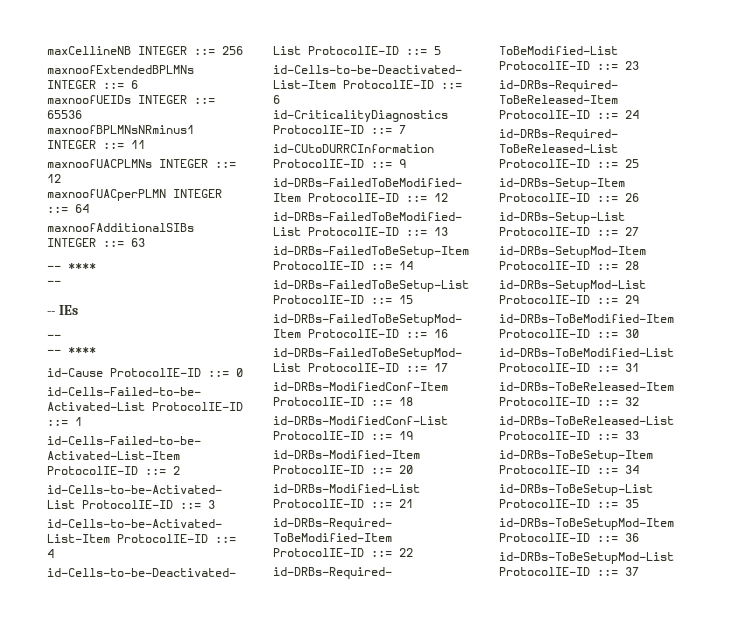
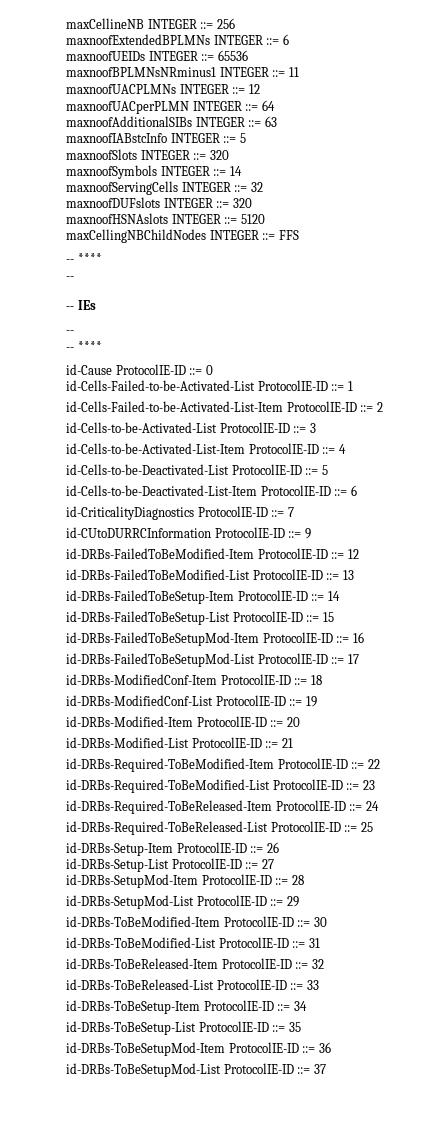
(145, 242) none -> [66,133,246,143] [66,149,229,160] [66,165,242,179] [66,181,263,195] [66,197,252,208] [66,213,265,224] [66,229,299,243] // maxnoofIABstcInfo INTEGER ::= 5 // maxnoofSlots INTEGER ::= 320 // maxnoofSymbols INTEGER ::= 14 // maxnoofServingCells INTEGER ::= 32 // maxnoofDUFslots INTEGER ::= 320 // maxnoofHSNAslots INTEGER ::= 5120 // maxCellingNBChildNodes INTEGER ::= FFS

